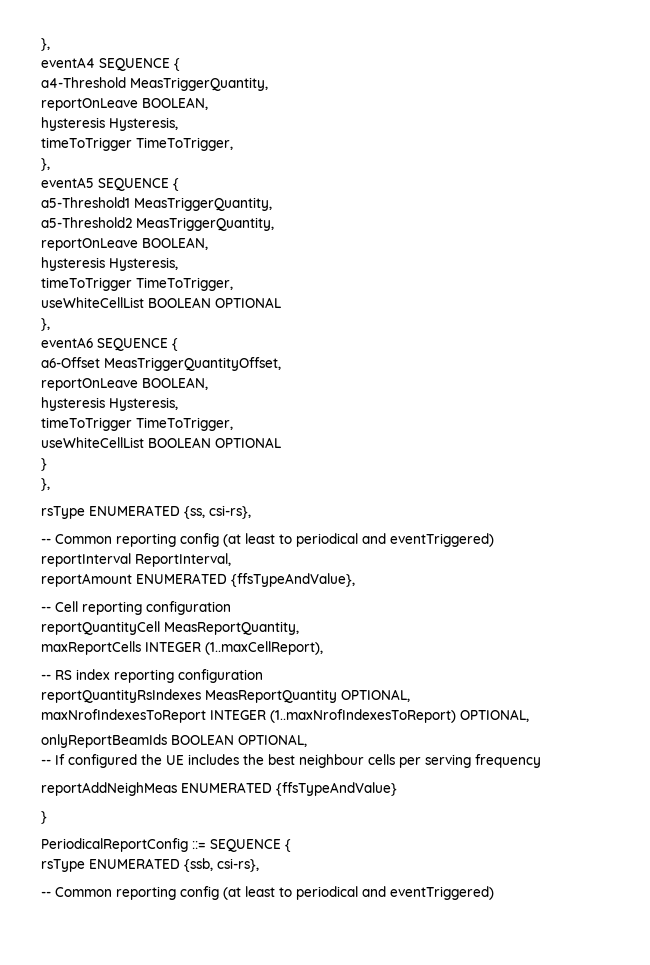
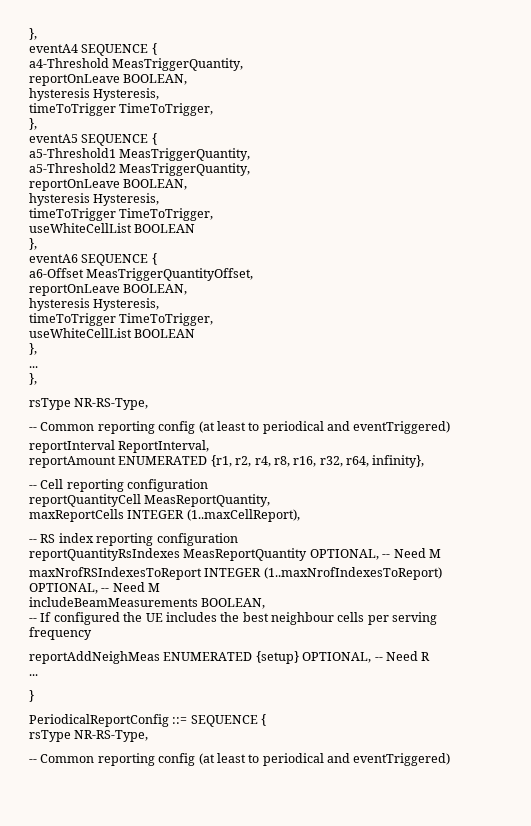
[215,297,281,308] OPTIONAL -> (196, 228) none
[215,437,281,448] [41,458,47,471] OPTIONAL // } -> [29,343,37,355] [29,366,38,368] // }, // ...
[89,505,251,519] ENUMERATED {ss, csi-rs}, -> [74,398,149,410] NR-RS-Type,
[231,573,355,587] {ffsTypeAndValue}, -> [210,455,425,468] {r1, r2, r4, r8, r16, r32, r64, infinity},
[41,709,206,723] // maxNrofIndexesToReport -> [382,548,441,558] [29,567,202,580] -- Need M // maxNrofRSIndexesToReport
[41,734,307,748] // onlyReportBeamIds BOOLEAN OPTIONAL, -> [101,582,161,592] [29,597,266,609] -- Need M // includeBeamMeasurements BOOLEAN,
[276,782,397,796] {ffsTypeAndValue} -> [255,651,431,664] [29,674,38,676] {setup} OPTIONAL, -- Need R // ...
[89,858,259,872] ENUMERATED {ssb, csi-rs}, -> [74,730,149,742] NR-RS-Type,

